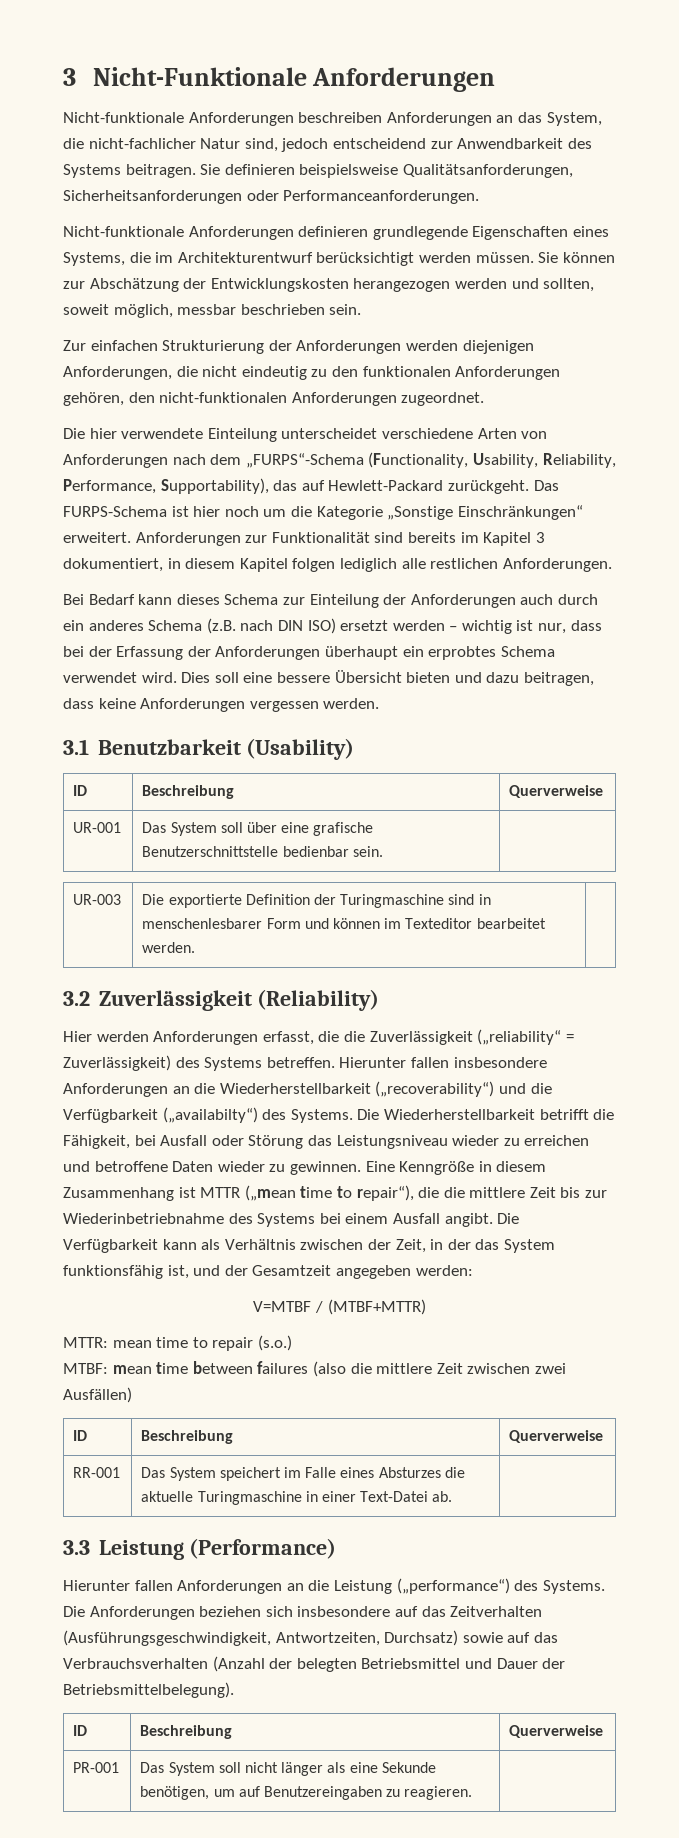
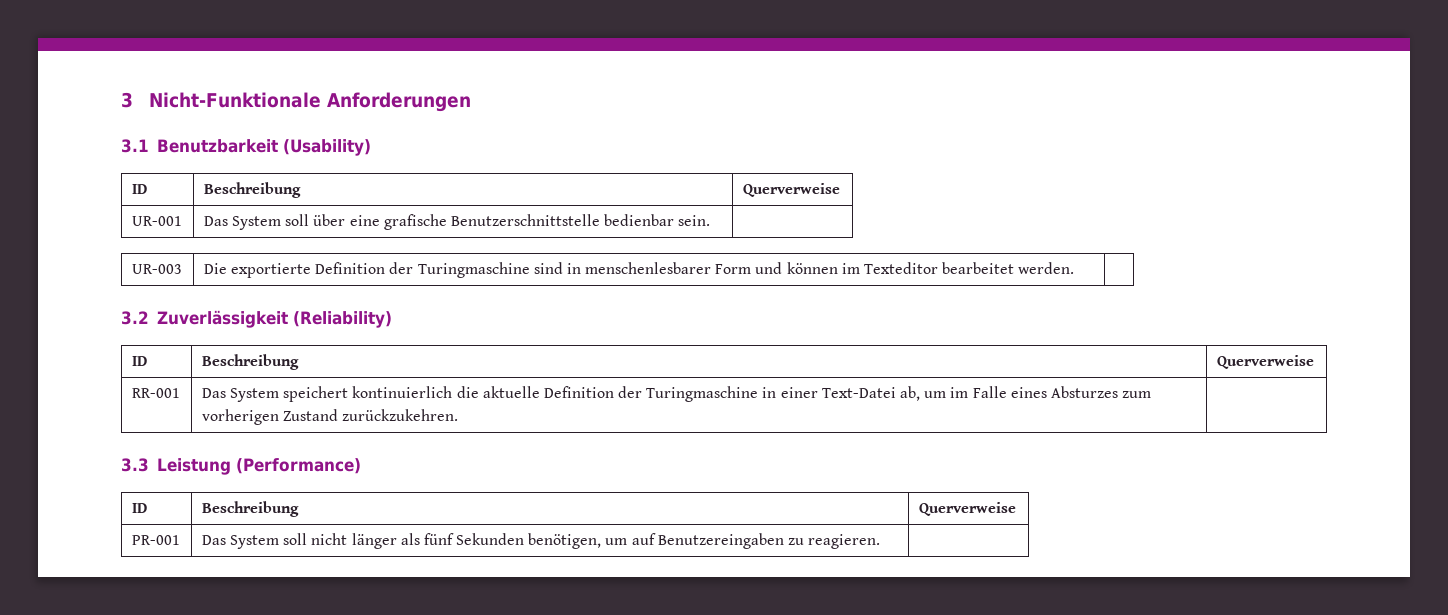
[63,112,602,126] [63,138,592,152] [63,164,573,178] [63,190,480,204] [63,226,609,240] [63,252,615,266] [63,278,595,292] [63,304,362,318] [63,340,534,354] [63,366,561,380] [63,392,485,406] [63,428,548,442] [63,452,616,468] [63,478,559,494] [63,505,583,520] [63,532,545,546] [63,558,612,572] [63,594,598,608] [63,618,602,634] [63,646,555,660] [63,670,594,686] [63,698,380,712] // Nicht-funktionale Anforderungen beschreiben Anforderungen an das System, die nicht-fachlicher Natur sind, jedoch entscheidend zur Anwendbarkeit des Systems beitragen. Sie definieren beispielsweise Qualitätsanforderungen, Sicherheitsanforderungen oder Performanceanforderungen. // Nicht-funktionale Anforderungen definieren grundlegende Eigenschaften eines Systems, die im Architekturentwurf berücksichtigt werden müssen. Sie können zur Abschätzung der Entwicklungskosten herangezogen werden und sollten, soweit möglich, messbar beschrieben sein. // Zur einfachen Strukturierung der Anforderungen werden diejenigen Anforderungen, die nicht eindeutig zu den funktionalen Anforderungen gehören, den nicht-funktionalen Anforderungen zugeordnet. // Die hier verwendete Einteilung unterscheidet verschiedene Arten von Anforderungen nach dem „FURPS“-Schema (Functionality, Usability, Reliability, Performance, Supportability), das auf Hewlett-Packard zurückgeht. Das FURPS-Schema ist hier noch um die Kategorie „Sonstige Einschränkungen“ erweitert. Anforderungen zur Funktionalität sind bereits im Kapitel 3 dokumentiert, in diesem Kapitel folgen lediglich alle restlichen Anforderungen. // Bei Bedarf kann dieses Schema zur Einteilung der Anforderungen auch durch ein anderes Schema (z.B. nach DIN ISO) ersetzt werden – wichtig ist nur, dass bei der Erfassung der Anforderungen überhaupt ein erprobtes Schema verwendet wird. Dies soll eine bessere Übersicht bieten und dazu beitragen, dass keine Anforderungen vergessen werden. -> (472, 102) none
[63,1029,574,1045] [63,1055,547,1071] [63,1081,552,1097] [63,1107,615,1123] [63,1135,590,1149] [63,1161,547,1175] [63,1185,608,1201] [63,1213,520,1227] [63,1239,555,1253] [63,1265,473,1279] [253,1299,426,1315] [63,1335,292,1351] [63,1361,566,1377] [63,1387,132,1403] // Hier werden Anforderungen erfasst, die die Zuverlässigkeit („reliability“ = Zuverlässigkeit) des Systems betreffen. Hierunter fallen insbesondere Anforderungen an die Wiederherstellbarkeit („recoverability“) und die Verfügbarkeit („availabilty“) des Systems. Die Wiederherstellbarkeit betrifft die Fähigkeit, bei Ausfall oder Störung das Leistungsniveau wieder zu erreichen und betroffene Daten wieder zu gewinnen. Eine Kenngröße in diesem Zusammenhang ist MTTR („mean time to repair“), die die mittlere Zeit bis zur Wiederinbetriebnahme des Systems bei einem Ausfall angibt. Die Verfügbarkeit kann als Verhältnis zwischen der Zeit, in der das System funktionsfähig ist, und der Gesamtzeit angegeben werden: // V=MTBF / (MTBF+MTTR) // MTTR: mean time to repair (s.o.) // MTBF: mean time between failures (also die mittlere Zeit zwischen zwei Ausfällen) -> (392, 319) none
[283,1467,465,1478] [141,1491,453,1505] [63,1538,337,1560] [63,1578,605,1594] [63,1606,543,1620] [63,1630,558,1646] [63,1656,566,1672] [63,1682,234,1698] im Falle eines Absturzes die aktuelle Turingmaschine in einer Text-Datei ab. | // 3.3 Leistung (Performance) // Hierunter fallen Anforderungen an die Leistung („performance“) des Systems. Die Anforderungen beziehen sich insbesondere auf das Zeitverhalten (Ausführungsgeschwindigkeit, Antwortzeiten, Durchsatz) sowie auf das Verbrauchsverhalten (Anzahl der belegten Betriebsmittel und Dauer der Betriebsmittelbelegung). -> [352,386,1152,402] [201,409,459,425] [121,458,361,475] kontinuierlich die aktuelle Definition der Turingmaschine in einer Text-Datei ab, um im Falle eines Absturzes zum vorherigen Zustand zurückzukehren. | // 3.3 Leistung (Performance)
[349,1762,436,1773] eine Sekunde -> [423,533,525,545] fünf Sekunden

